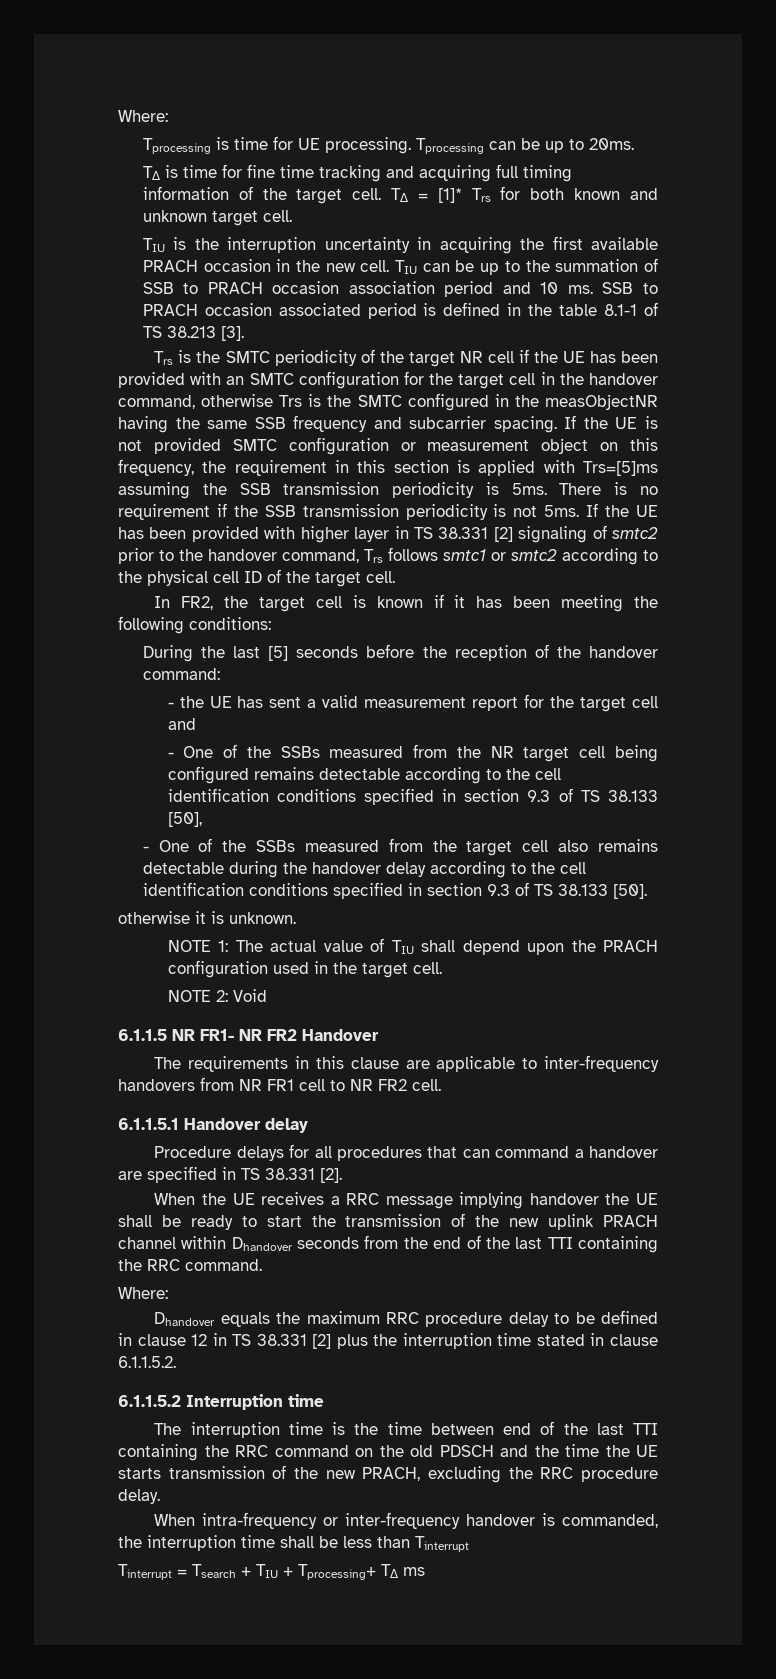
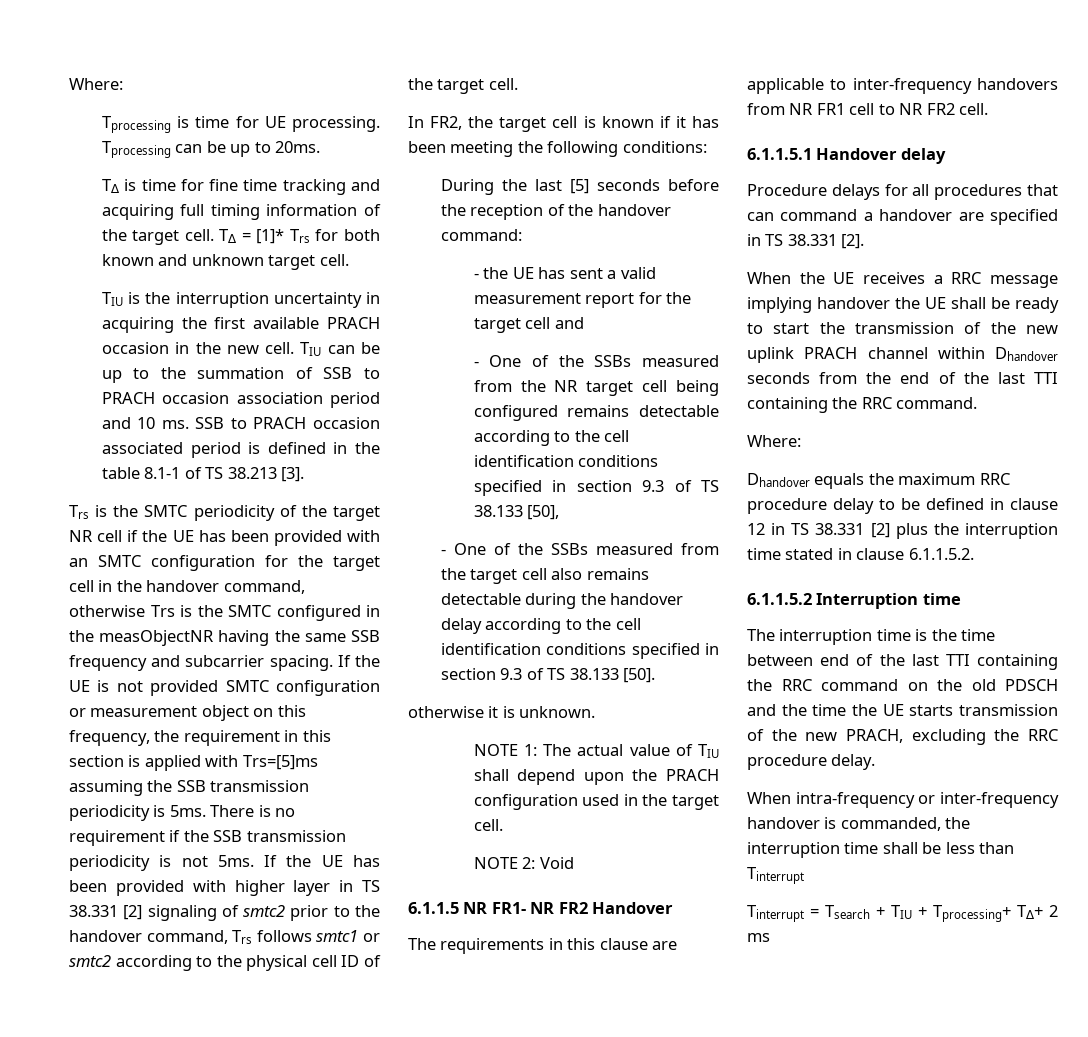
[381,1564,399,1578] T∆ -> [1017,905,1058,919] T∆+ 2

